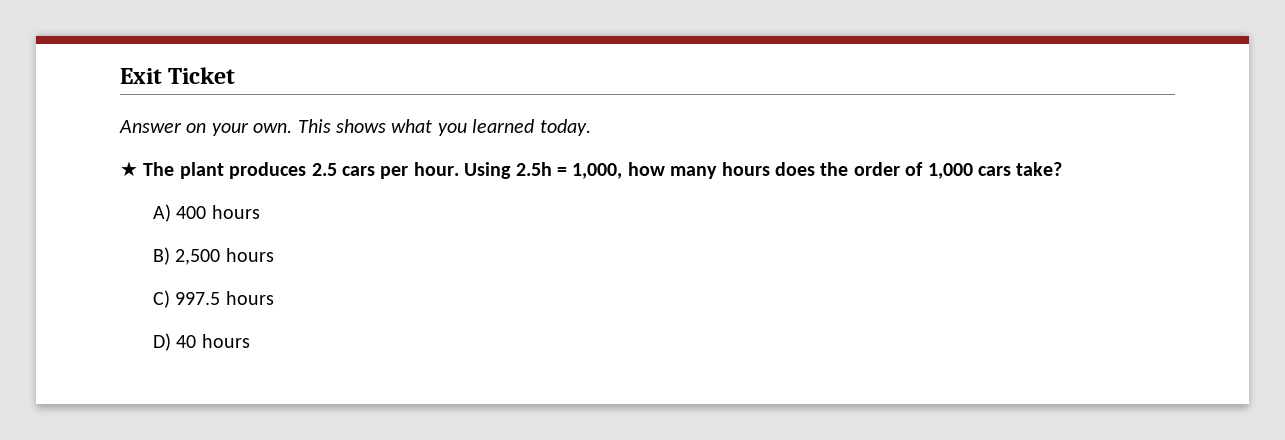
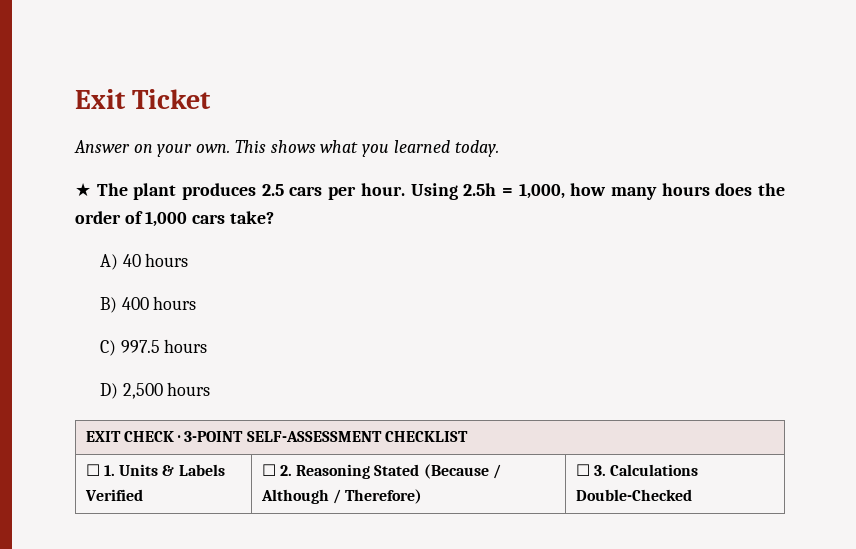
[176,206,207,219] 400 -> [122,254,141,267] 40
[175,249,221,265] 2,500 -> [121,297,149,310] 400
[176,334,250,348] 40 hours -> [122,382,211,399] [85,431,469,442] [85,464,225,476] [84,489,143,501] [261,464,502,479] [260,489,423,504] [575,464,699,476] [575,489,692,501] 2,500 hours // EXIT CHECK · 3-POINT SELF-ASSESSMENT CHECKLIST // ☐ 1. Units & Labels Verified | ☐ 2. Reasoning Stated (Because / Although / Therefore) | ☐ 3. Calculations Double-Checked

